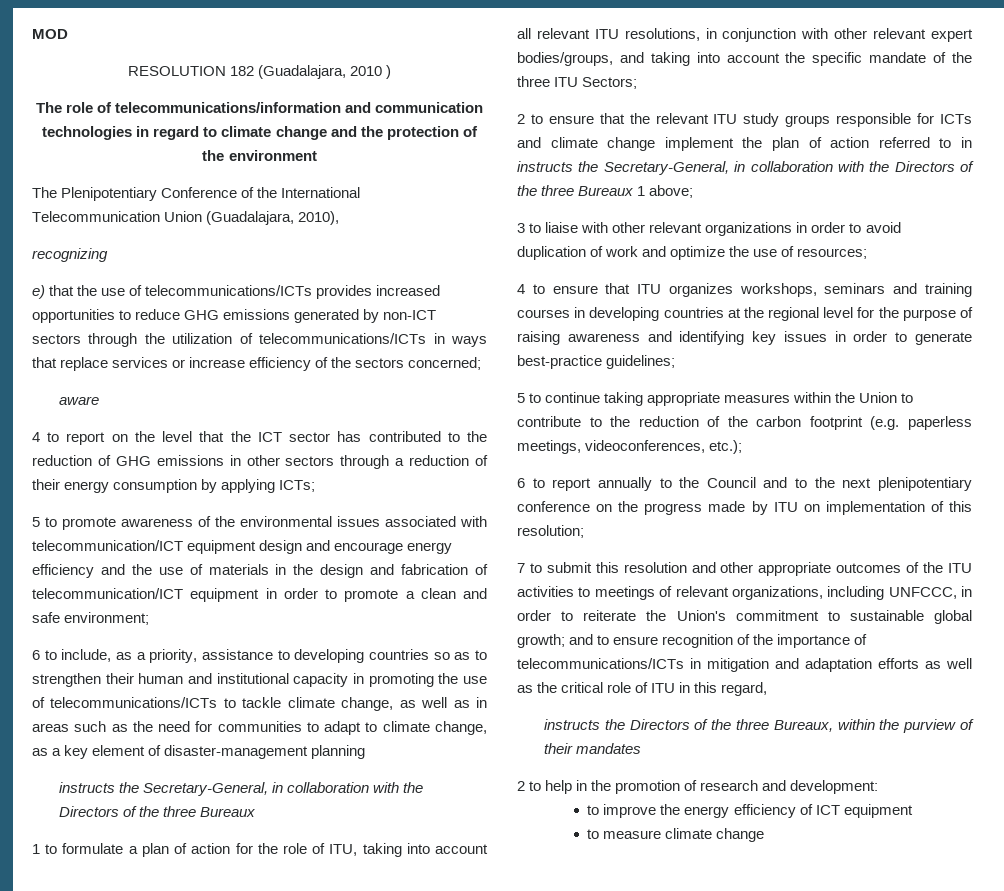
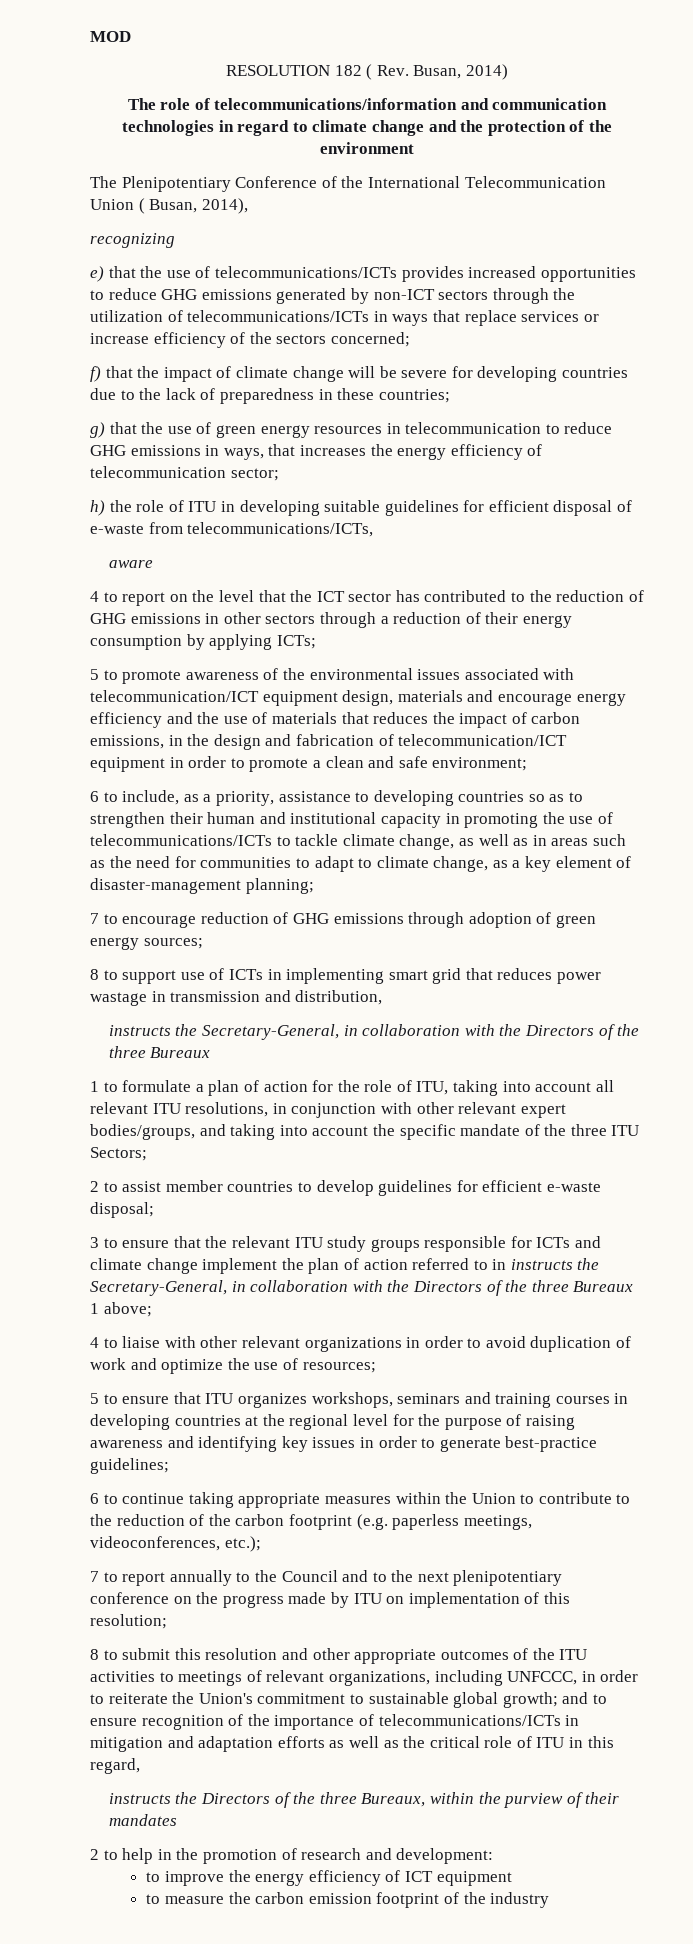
[258,65,392,79] (Guadalajara, 2010 ) -> [366,64,508,80] ( Rev. Busan, 2014)
[206,211,340,225] (Guadalajara, 2010), -> [138,198,248,214] ( Busan, 2014),
(482, 363) none -> [90,366,629,382] [90,388,450,404] [90,422,613,438] [90,444,543,460] [90,466,279,481] [90,500,633,516] [90,522,374,537] // f) that the impact of climate change will be severe for developing countries due to the lack of preparedness in these countries; // g) that the use of green energy resources in telecommunication to reduce GHG emissions in ways, that increases the energy efficiency of telecommunication sector; // h) the role of ITU in developing suitable guidelines for efficient disposal of e-waste from telecommunications/ICTs,
[259,540,303,554] design -> [342,690,463,706] design, materials
(269, 569) none -> [341,712,581,728] [90,735,164,749] that reduces the impact of carbon emissions,
[311,745,366,759] planning -> [245,878,314,894] [90,912,596,928] [90,937,203,950] [90,968,602,984] [90,990,383,1006] planning; // 7 to encourage reduction of GHG emissions through adoption of green energy sources; // 8 to support use of ICTs in implementing smart grid that reduces power wastage in transmission and distribution,
(543, 119) none -> [122,1180,601,1196] [90,1202,154,1218] [90,1237,118,1248] assist member countries to develop guidelines for efficient e-waste disposal; // 3 to
[517,223,525,233] 3 -> [90,1337,99,1348] 4
[517,284,525,294] 4 -> [90,1393,99,1404] 5
[517,393,525,403] 5 -> [90,1493,99,1504] 6
[517,478,525,488] 6 -> [90,1571,99,1582] 7
[517,563,525,573] 7 -> [90,1649,99,1660] 8
[665,828,765,842] climate change -> [228,1892,550,1908] the carbon emission footprint of the industry

